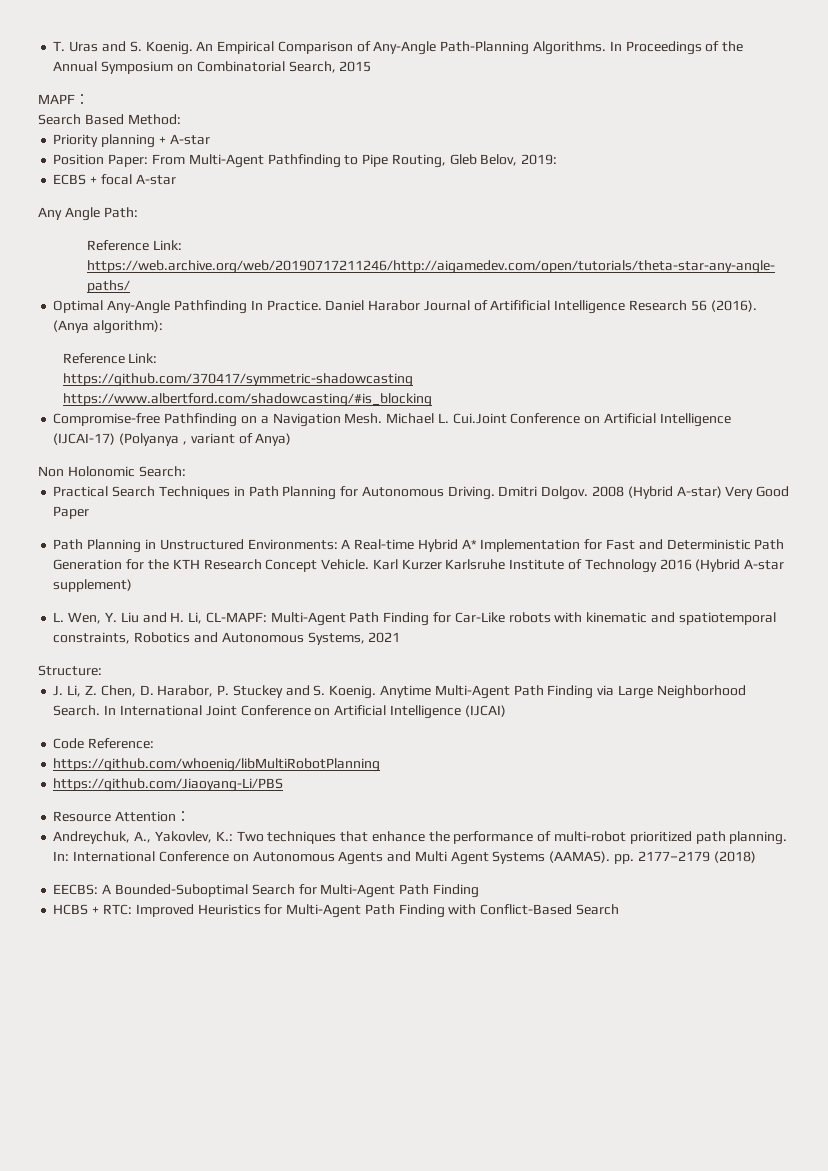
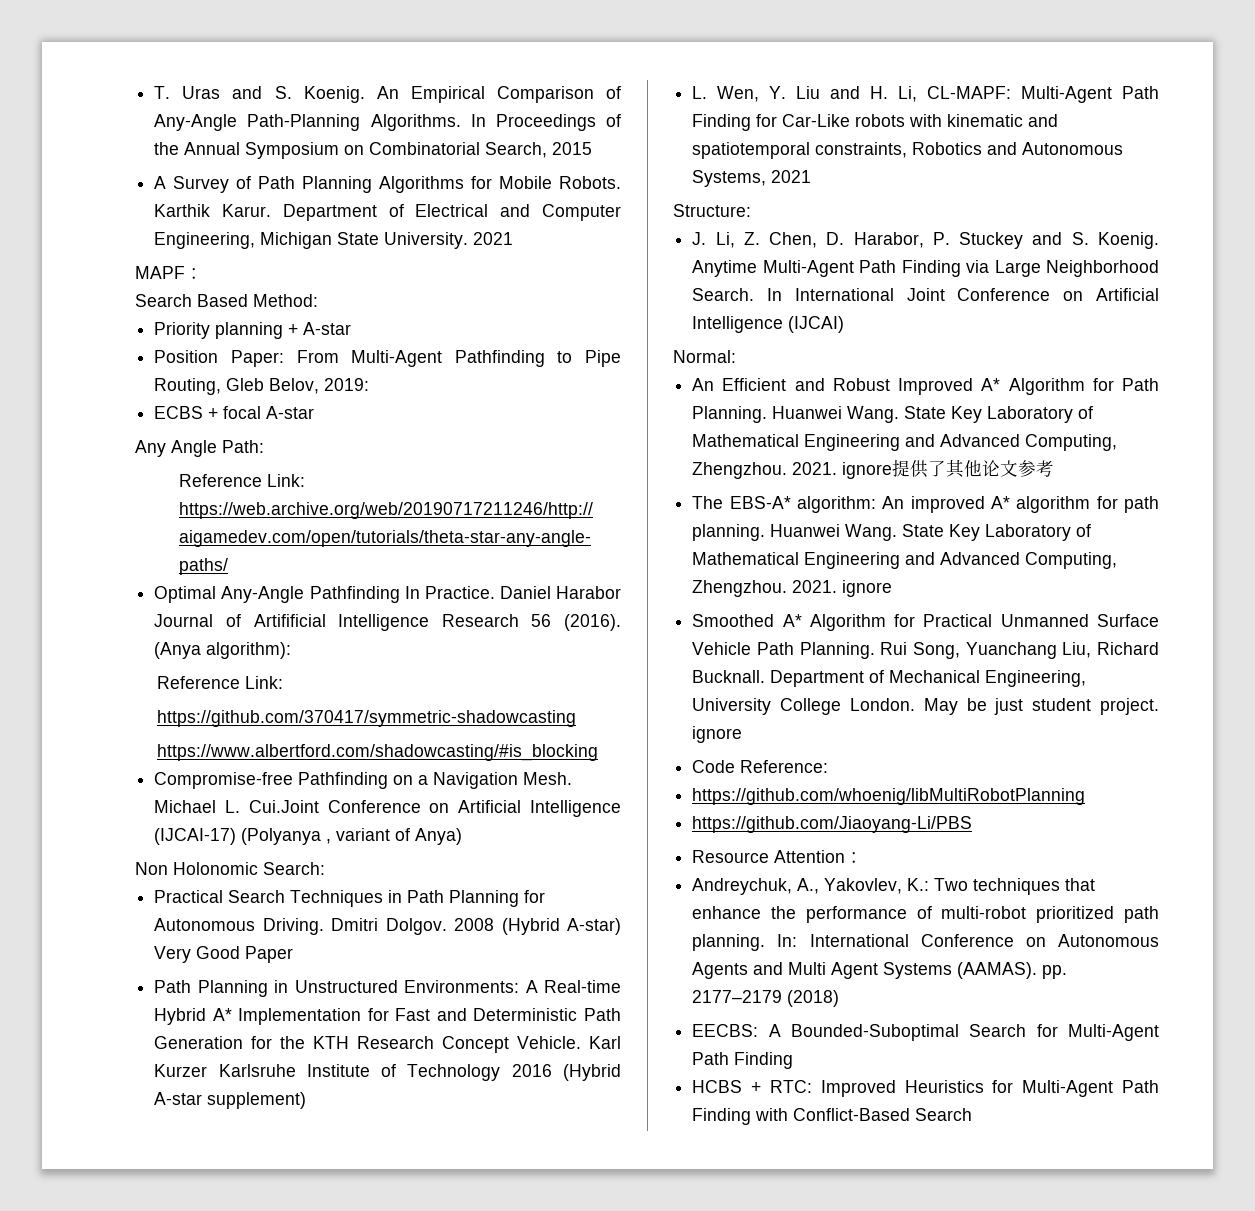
(372, 66) none -> [154,176,621,193] [154,204,621,221] [154,232,514,249] // A Survey of Path Planning Algorithms for Mobile Robots. Karthik Karur. Department of Electrical and Computer Engineering, Michigan State University. 2021
(506, 711) none -> [673,350,736,363] [692,378,1159,395] [692,406,1094,423] [692,434,1118,451] [692,459,1055,479] [692,496,1159,513] [692,524,1092,541] [692,552,1118,569] [692,580,893,597] [692,614,1159,631] [692,642,1159,659] [692,670,1087,687] [692,698,1159,715] [692,726,743,743] // Normal: // An Efficient and Robust Improved A* Algorithm for Path Planning. Huanwei Wang. State Key Laboratory of Mathematical Engineering and Advanced Computing, Zhengzhou. 2021. ignore提供了其他论文参考 // The EBS-A* algorithm: An improved A* algorithm for path planning. Huanwei Wang. State Key Laboratory of Mathematical Engineering and Advanced Computing, Zhengzhou. 2021. ignore // Smoothed A* Algorithm for Practical Unmanned Surface Vehicle Path Planning. Rui Song, Yuanchang Liu, Richard Bucknall. Department of Mechanical Engineering, University College London. May be just student project. ignore

